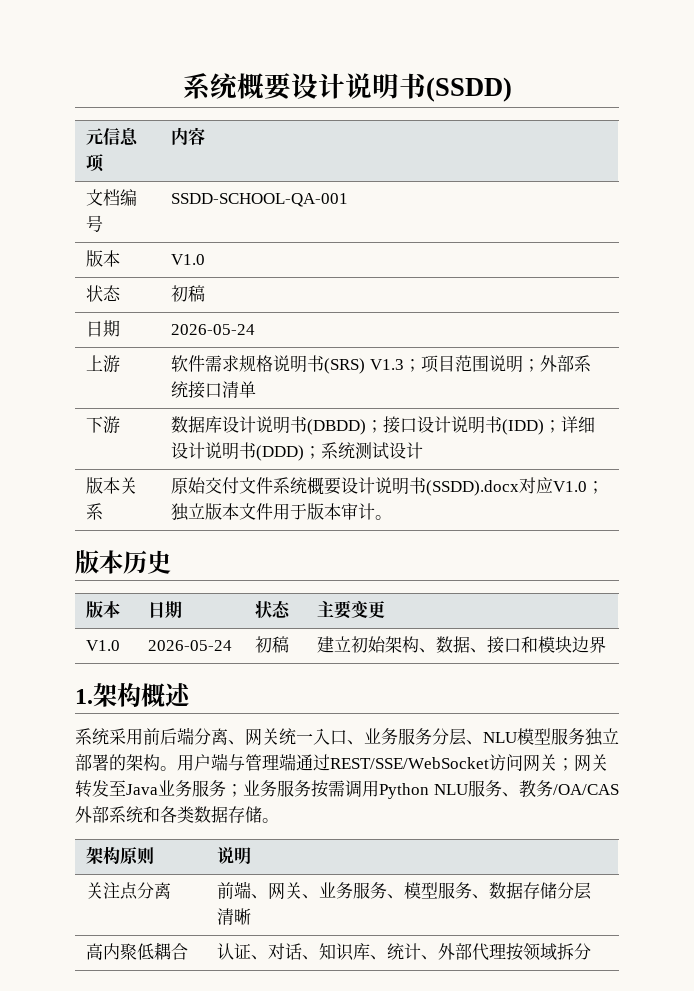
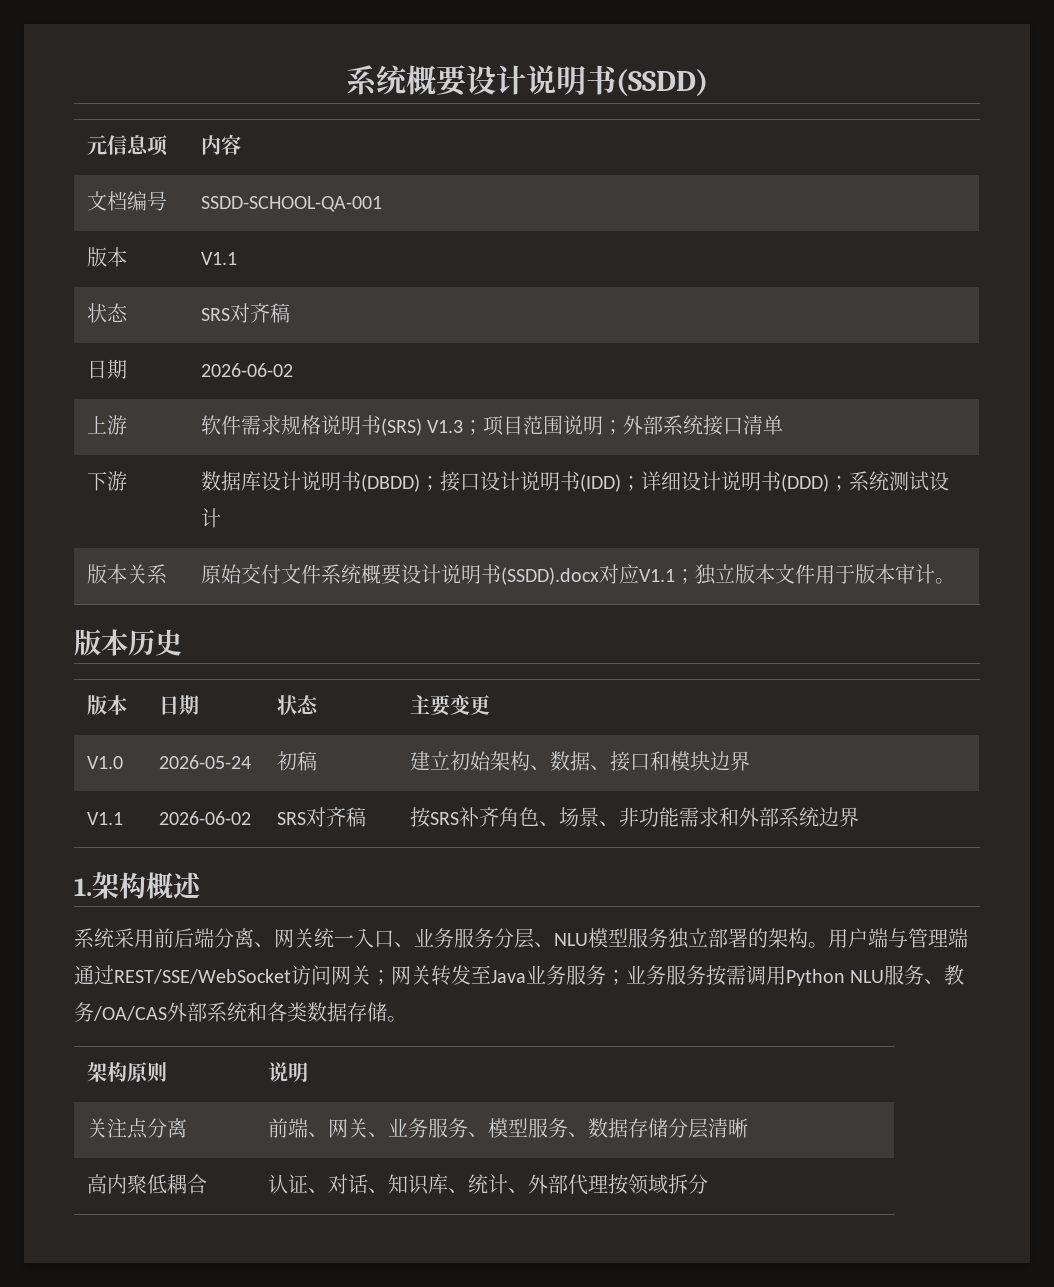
[171,254,206,265] [86,285,122,302] [171,285,189,302] V1.0 // 状态 | 初 -> [200,252,237,265] [86,303,128,323] [200,303,270,323] V1.1 // 状态 | SRS对齐
[171,324,256,335] 2026-05-24 -> [200,363,293,377] 2026-06-02
[553,481,588,492] V1.0 -> [638,569,675,582] V1.1
(607, 644) none -> [86,812,123,825] [158,811,251,825] [276,807,366,827] [409,807,859,828] // V1.1 | 2026-06-02 | SRS对齐稿 | 按SRS补齐角色、场景、非功能需求和外部系统边界

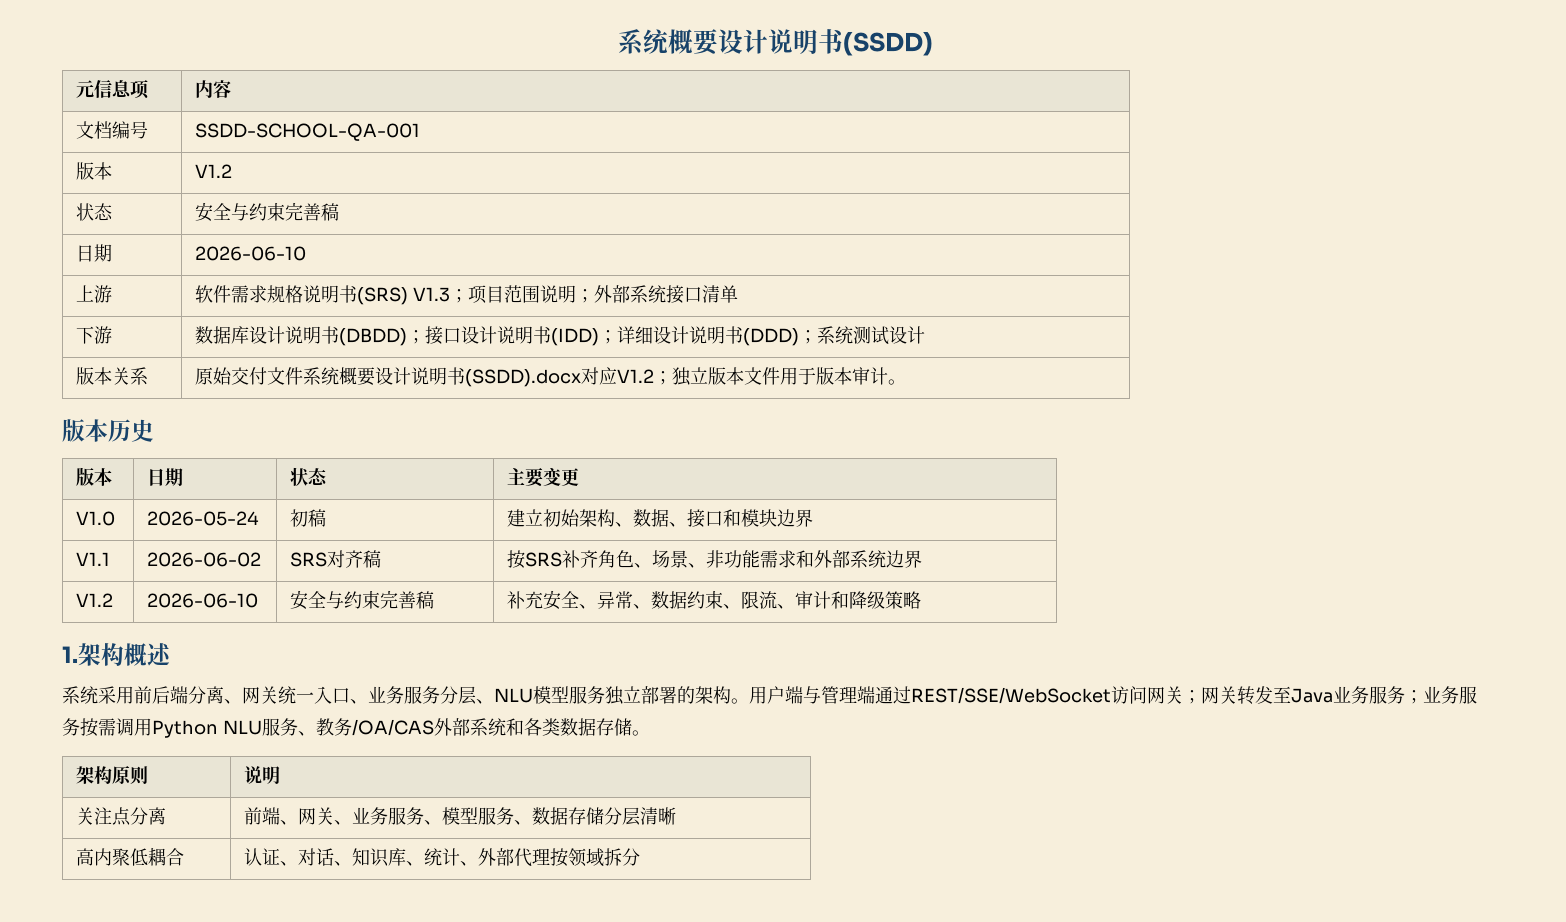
[200,252,237,265] [86,303,128,323] [200,303,270,323] V1.1 // 状态 | SRS对齐 -> [194,164,232,178] [75,203,113,221] [194,202,321,222] V1.2 // 状态 | 安全与约束完善
[200,363,293,377] 2026-06-02 -> [194,246,306,261] 2026-06-10
[638,569,675,582] V1.1 -> [616,369,654,383] V1.2
(859, 817) none -> [75,593,113,607] [146,593,258,608] [289,590,434,610] [506,590,921,610] // V1.2 | 2026-06-10 | 安全与约束完善稿 | 补充安全、异常、数据约束、限流、审计和降级策略

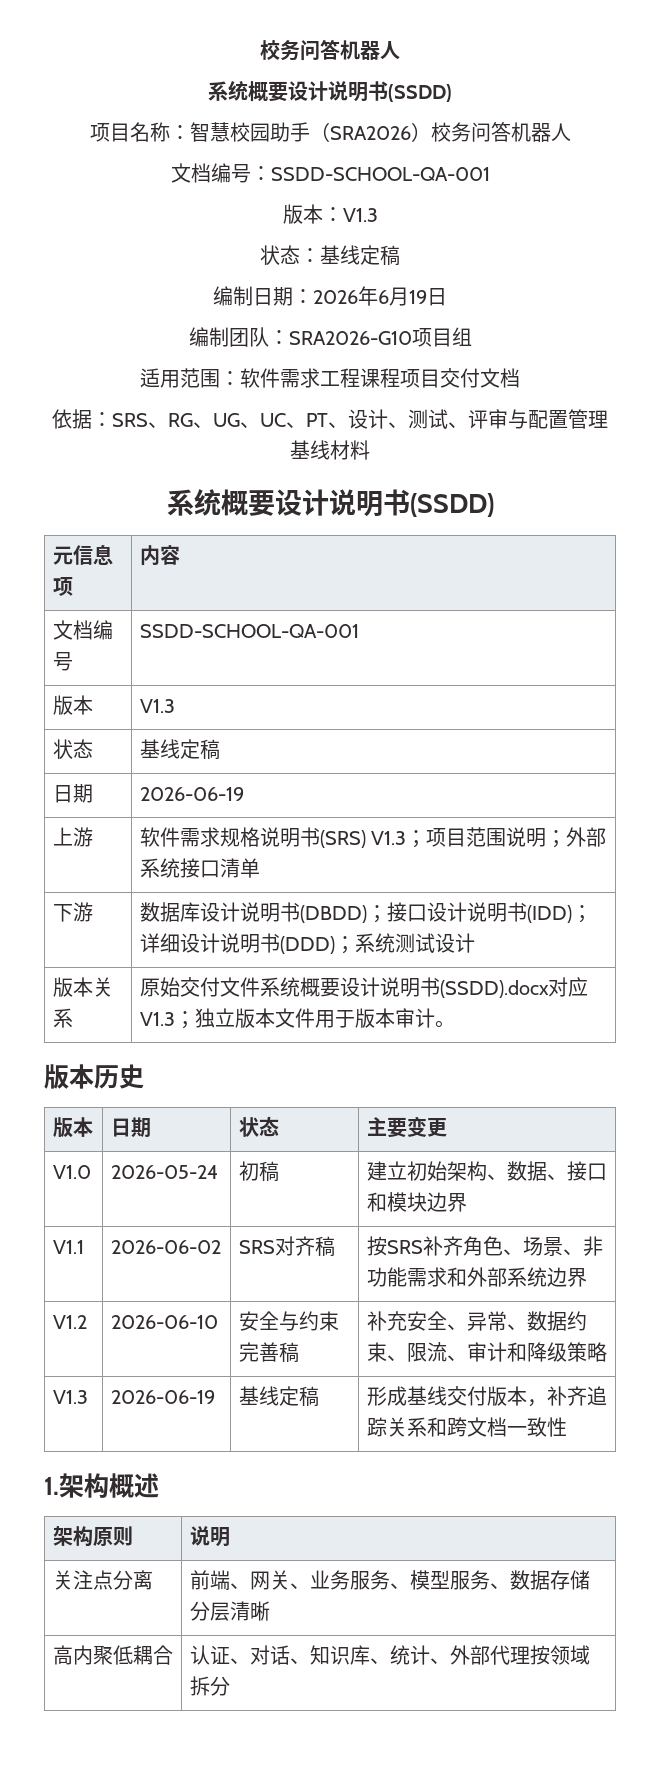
(618, 42) none -> [260,39,400,61] [208,80,452,102] [89,122,571,142] [170,163,490,183] [282,204,378,224] [260,245,400,266] [213,286,447,306] [188,327,472,347] [140,368,520,388] [52,409,608,429] [290,440,370,460] 校务问答机器人 // 系统概要设计说明书(SSDD) // 项目名称：智慧校园助手（SRA2026）校务问答机器人 // 文档编号：SSDD-SCHOOL-QA-001 // 版本：V1.3 // 状态：基线定稿 // 编制日期：2026年6月19日 // 编制团队：SRA2026-G10项目组 // 适用范围：软件需求工程课程项目交付文档 // 依据：SRS、RG、UG、UC、PT、设计、测试、评审与配置管理基线材料 //
[194,164,232,178] [75,203,113,221] [194,202,321,222] V1.2 // 状态 | 安全与约束完善 -> [139,699,175,713] [52,739,93,759] [139,739,200,759] V1.3 // 状态 | 基线定
[194,246,306,261] 2026-06-10 -> [139,787,244,801] 2026-06-19
[616,369,654,383] V1.2 -> [139,1012,175,1026] V1.3
[62,643,171,666] [62,686,1477,705] [62,718,650,738] // 1.架构概述 // 系统采用前后端分离、网关统一入口、业务服务分层、NLU模型服务独立部署的架构。用户端与管理端通过REST/SSE/WebSocket访问网关；网关转发至Java业务服务；业务服务按需调用Python NLU服务、教务/OA/CAS外部系统和各类数据存储。 -> [52,1390,88,1404] [110,1390,215,1404] [238,1386,319,1407] [366,1386,607,1407] [366,1417,567,1437] [44,1473,159,1498] // V1.3 | 2026-06-19 | 基线定稿 | 形成基线交付版本，补齐追踪关系和跨文档一致性 // 1.架构概述

